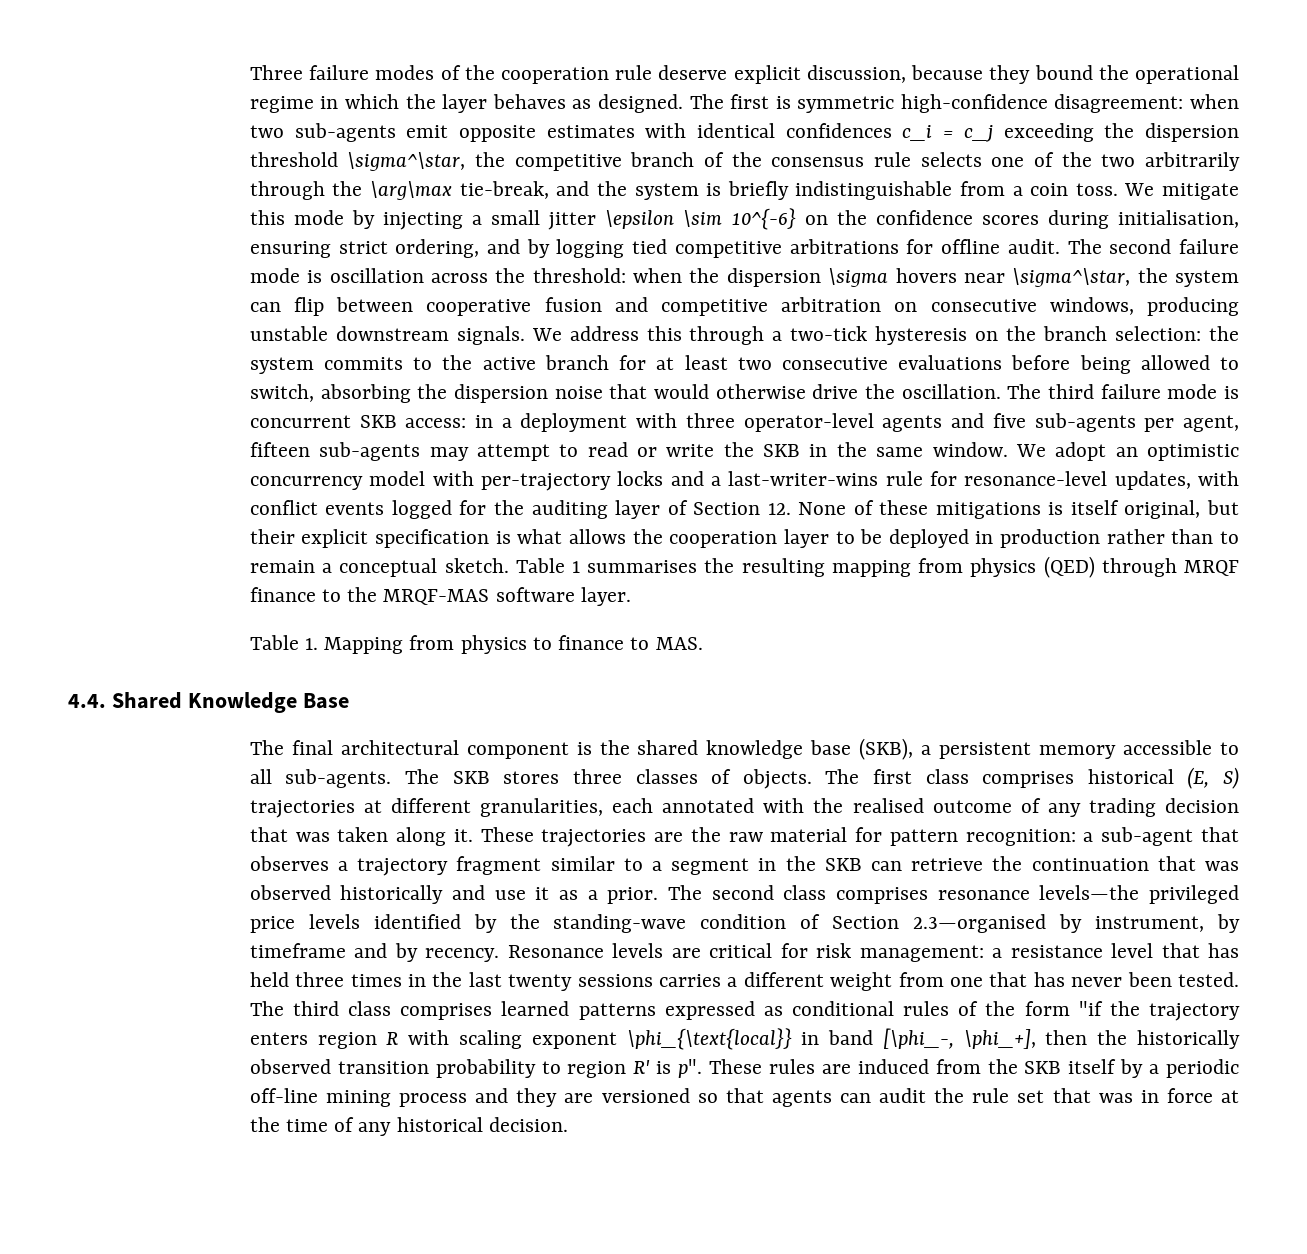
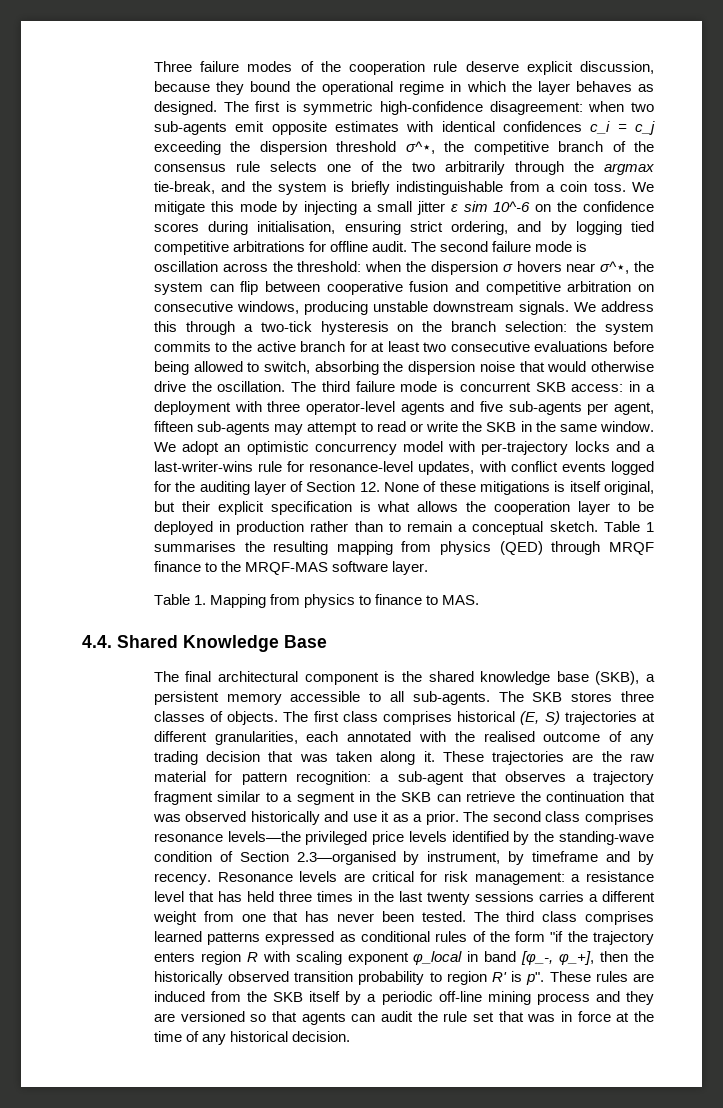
[347,152,466,171] \sigma^\star, -> [405,141,435,154] σ^⋆,
[370,181,453,200] \arg\max -> [603,163,654,175] argmax
[605,208,796,230] \epsilon \sim 10^{-6} -> [450,201,531,212] ε sim 10^-6
[828,268,889,287] \sigma -> [502,264,513,272] σ
[1012,268,1131,287] \sigma^\star, -> [600,261,630,274] σ^⋆,
[626,1028,792,1050] \phi_{\text{local}} -> [413,951,463,965] φ_local
[882,1028,1036,1049] [\phi_-, \phi_+], -> [521,951,595,965] [φ_-, φ_+],

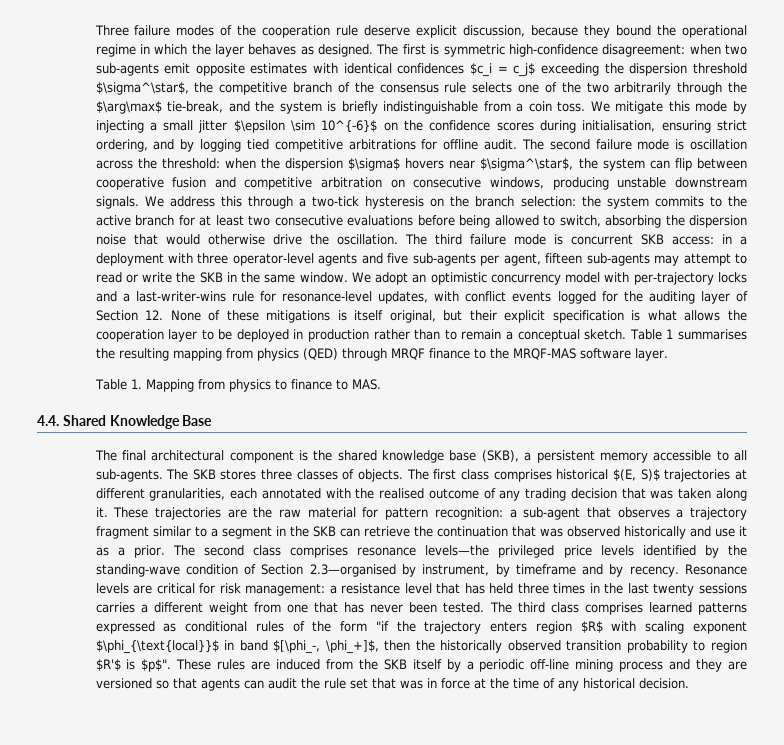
[590,121,655,135] c_i = c_j -> [470,63,536,77] $c_i = c_j$
[405,141,435,154] σ^⋆, -> [95,82,189,95] $\sigma^\star$,
[603,163,654,175] argmax -> [95,101,162,114] $\arg\max$
[450,201,531,212] ε sim 10^-6 -> [233,120,378,133] $\epsilon \sim 10^{-6}$
[502,264,513,272] σ -> [348,158,401,171] $\sigma$
[600,261,630,274] σ^⋆, -> [480,158,574,171] $\sigma^\star$,
[520,711,560,725] (E, S) -> [613,469,660,481] $(E, S)$
[246,952,258,962] R -> [580,621,603,633] $R$
[413,951,463,965] φ_local -> [95,640,219,654] $\phi_{\text{local}}$
[521,951,595,965] [φ_-, φ_+], -> [273,640,379,654] $[\phi_-, \phi_+]$,
[492,971,545,985] R' is p". -> [95,659,172,672] $R'$ is $p$".

